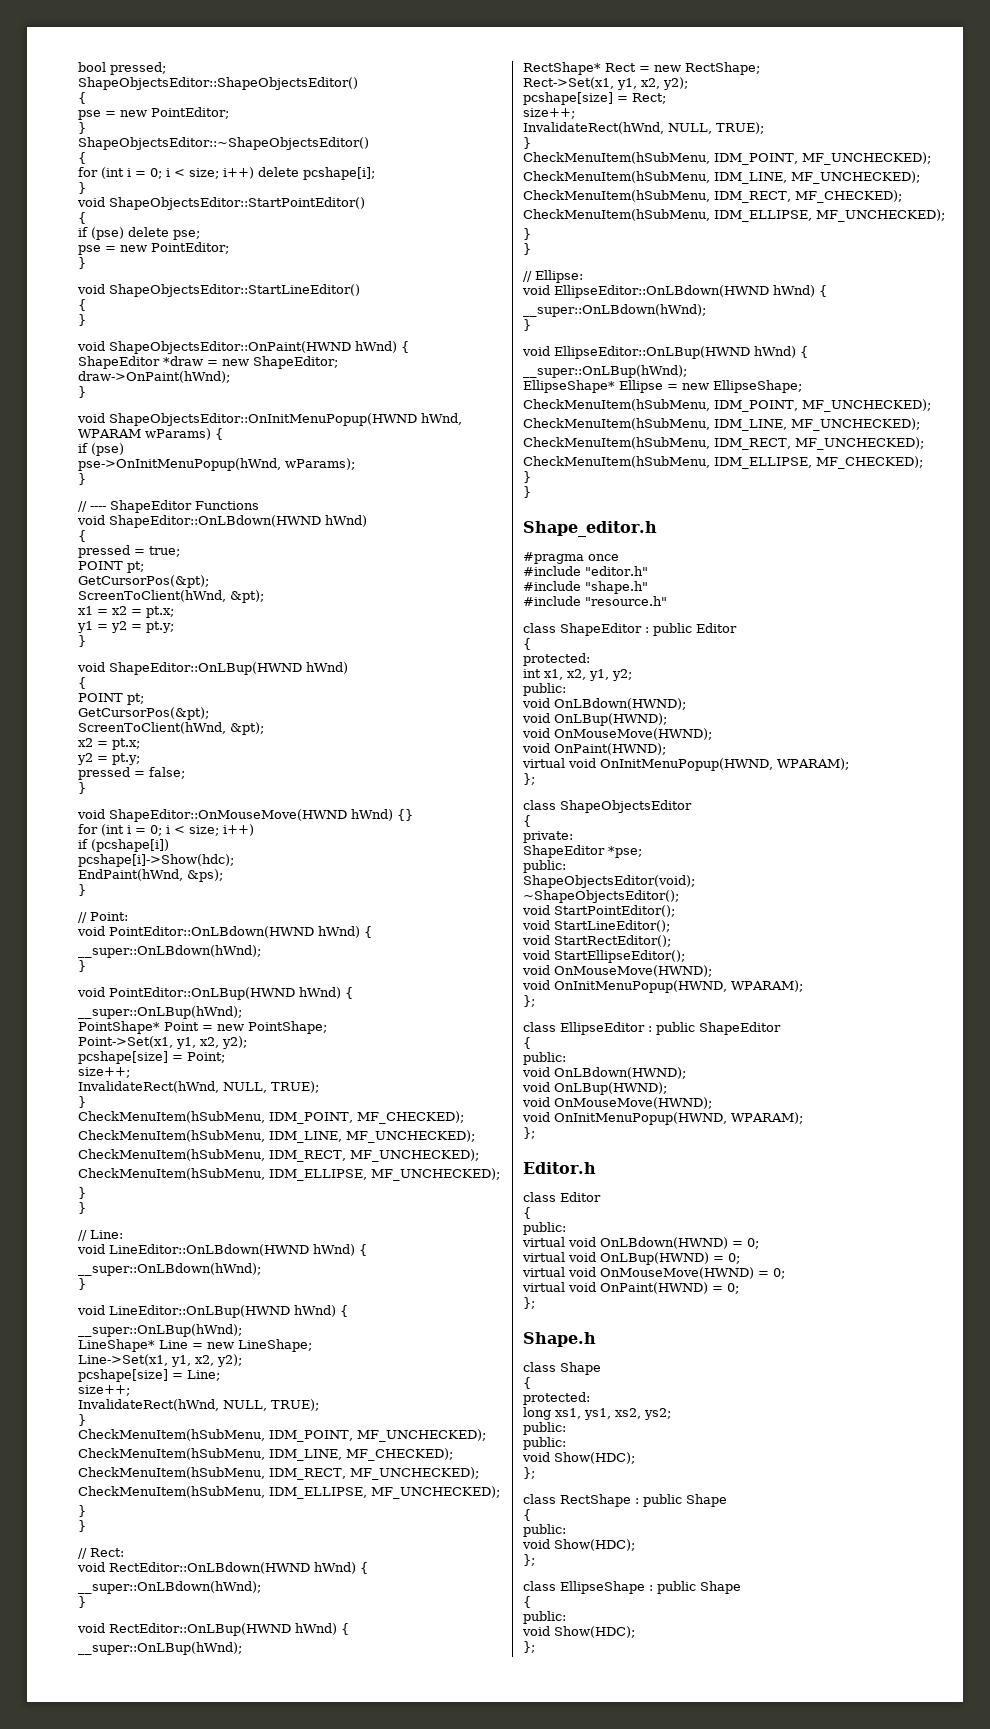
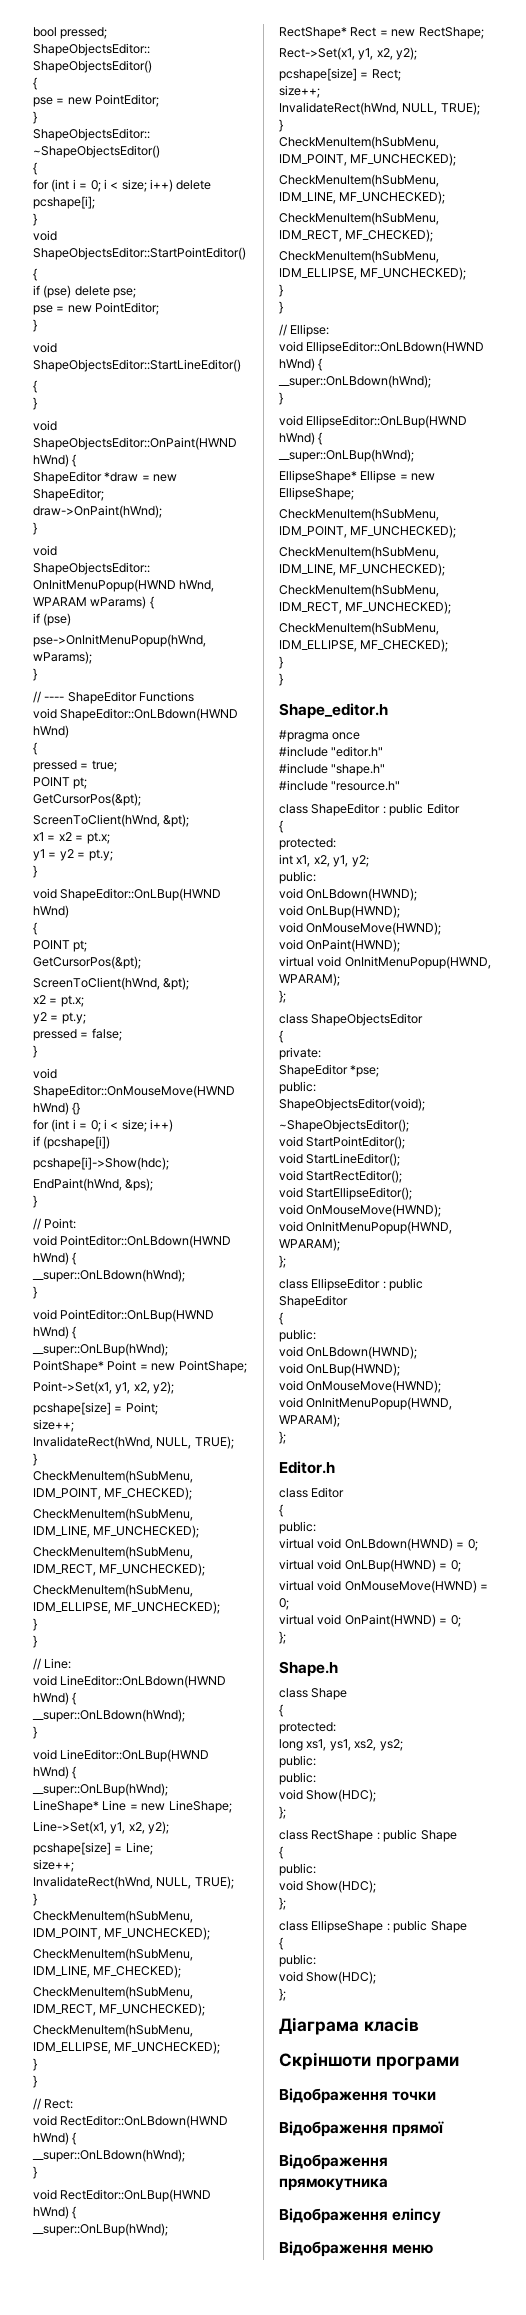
(535, 1647) none -> [279,2017,419,2035] [279,2052,459,2070] [279,2088,437,2104] [279,2121,445,2137] [279,2154,388,2170] [279,2178,388,2191] [279,2208,442,2224] [279,2241,434,2257] // Діаграма класів // Скріншоти програми // Відображення точки // Відображення прямої // Відображення прямокутника // Відображення еліпсу // Відображення меню

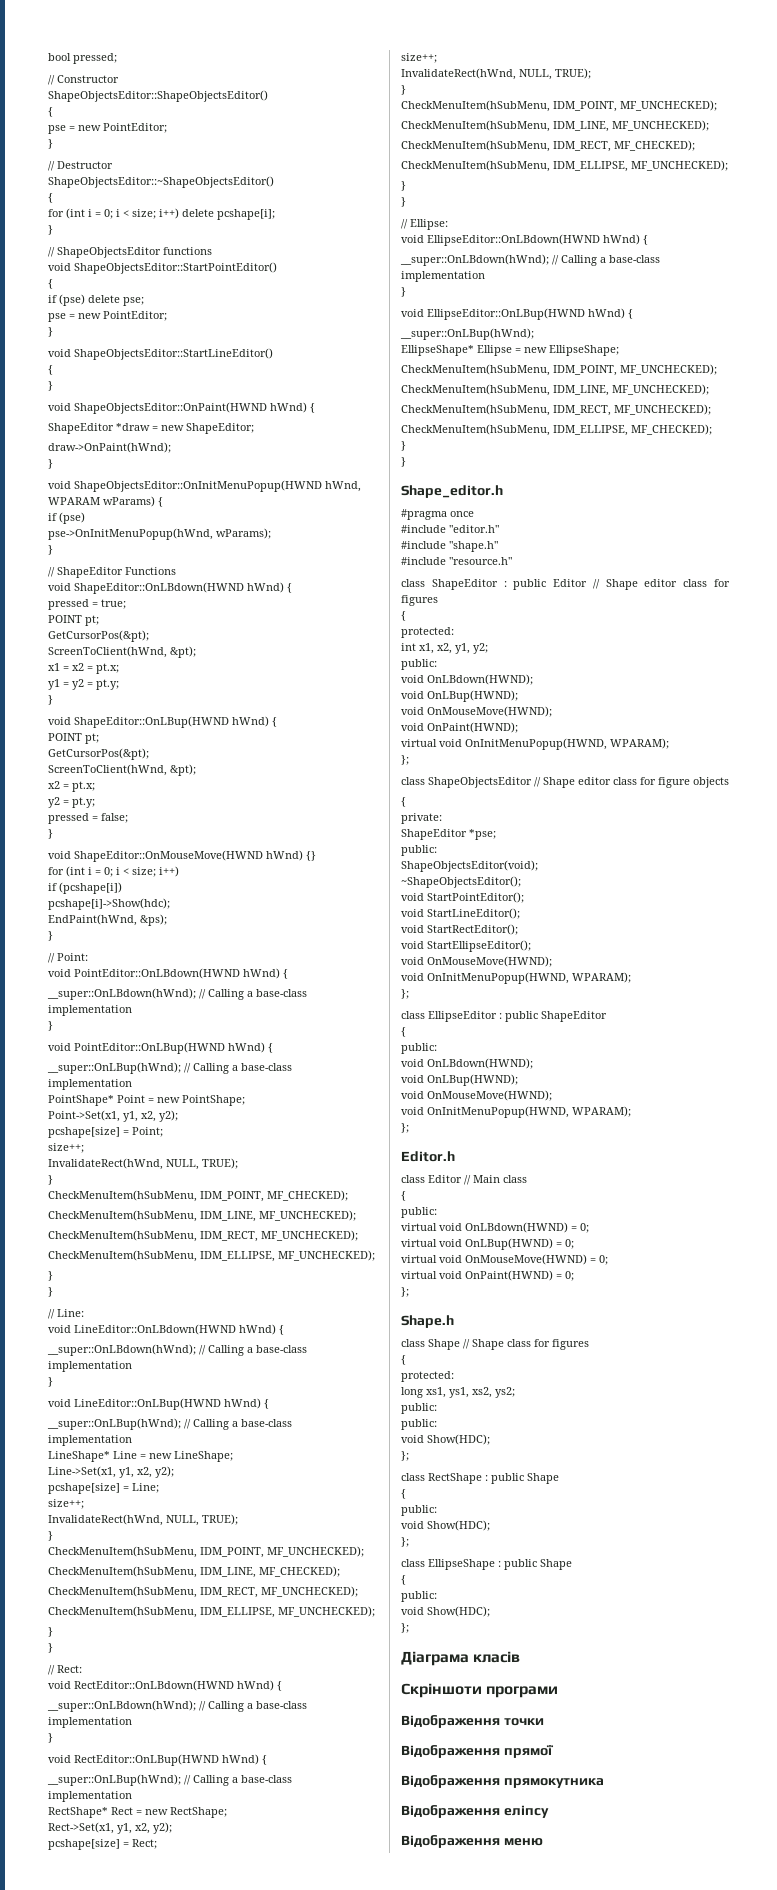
(108, 33) none -> [48,75,119,85] // // Constructor
(37, 117) none -> [48,161,113,171] // // Destructor
(37, 219) none -> [48,247,212,258] // // ShapeObjectsEditor functions
[44,696,65,701] ---- -> (55, 572) none
(69, 731) // -> (284, 587) none
(69, 911) // -> (269, 721) none
(185, 1275) none -> [199,989,307,1000] [48,1005,132,1016] // Calling a base-class implementation
(168, 1349) none -> [184,1063,292,1074] [48,1079,132,1090] // Calling a base-class implementation
(185, 1715) none -> [199,1345,307,1356] [48,1361,132,1372] // Calling a base-class implementation
(168, 1789) none -> [184,1419,292,1430] [48,1435,132,1446] // Calling a base-class implementation
(185, 2155) none -> [199,1701,307,1712] [48,1717,132,1728] // Calling a base-class implementation
(168, 2229) none -> [184,1775,292,1786] [48,1791,132,1802] // Calling a base-class implementation
(431, 381) none -> [552,255,660,266] [401,271,485,282] // Calling a base-class implementation
(460, 808) none -> [592,579,730,590] [401,595,438,606] // Shape editor class for figures
(424, 1019) none -> [534,777,729,788] // Shape editor class for figure objects
(345, 1492) none -> [464,1175,527,1185] // Main class
(348, 1694) none -> [463,1339,589,1350] // Shape class for figures

